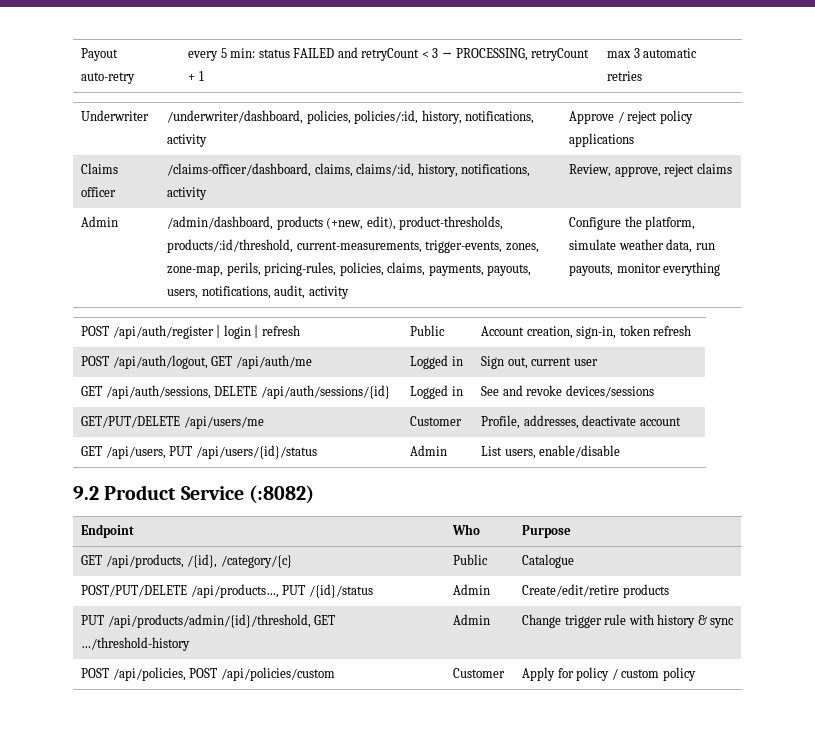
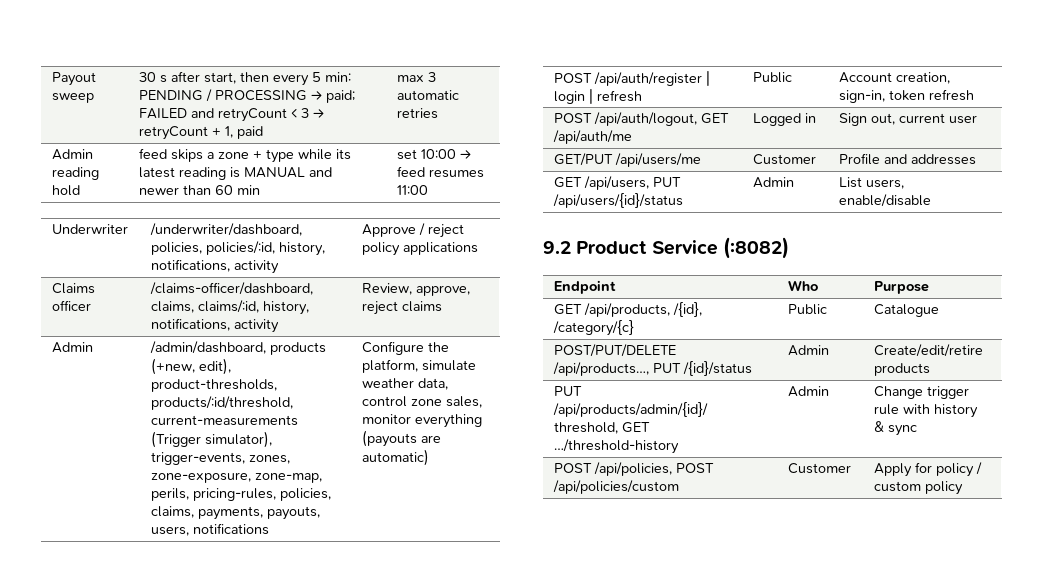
[81,72,136,84] [188,48,290,61] auto-retry | every 5 min: status -> [52,93,95,103] [139,71,352,86] [139,89,356,103] sweep | 30 s after start, then every 5 min: PENDING / PROCESSING → paid;
[455,48,528,61] PROCESSING, -> (325, 113) none
[198,71,204,81] 1 -> [225,126,264,139] 1, paid
(643, 76) none -> [52,149,94,160] [52,167,100,180] [52,185,81,196] [139,148,352,163] [139,167,333,180] [139,185,261,195] [397,149,472,160] [397,166,485,178] [397,185,429,195] // Admin reading hold | feed skips a zone + type while its latest reading is MANUAL and newer than 60 min | set 10:00 → feed resumes 11:00
[296,241,422,253] current-measurements, -> [151,415,299,426] [151,431,273,448] current-measurements (Trigger simulator),
(539, 248) none -> [151,472,252,483] zone-exposure,
[201,285,349,299] notifications, audit, activity -> [193,523,270,535] notifications
[695,243,715,250] [569,264,614,276] run payouts, -> [362,396,483,408] control zone sales,
(721, 269) none -> [362,430,442,447] [362,449,430,466] (payouts are automatic)
[81,385,390,399] [410,385,463,399] [481,385,654,398] [81,416,264,429] [410,416,463,426] [481,415,681,429] GET /api/auth/sessions, DELETE /api/auth/sessions/{id} | Logged in | See and revoke devices/sessions // GET/PUT/DELETE /api/users/me | Customer | Profile, addresses, deactivate account -> [554,153,702,167] [753,154,817,165] [839,153,977,165] GET/PUT /api/users/me | Customer | Profile and addresses

